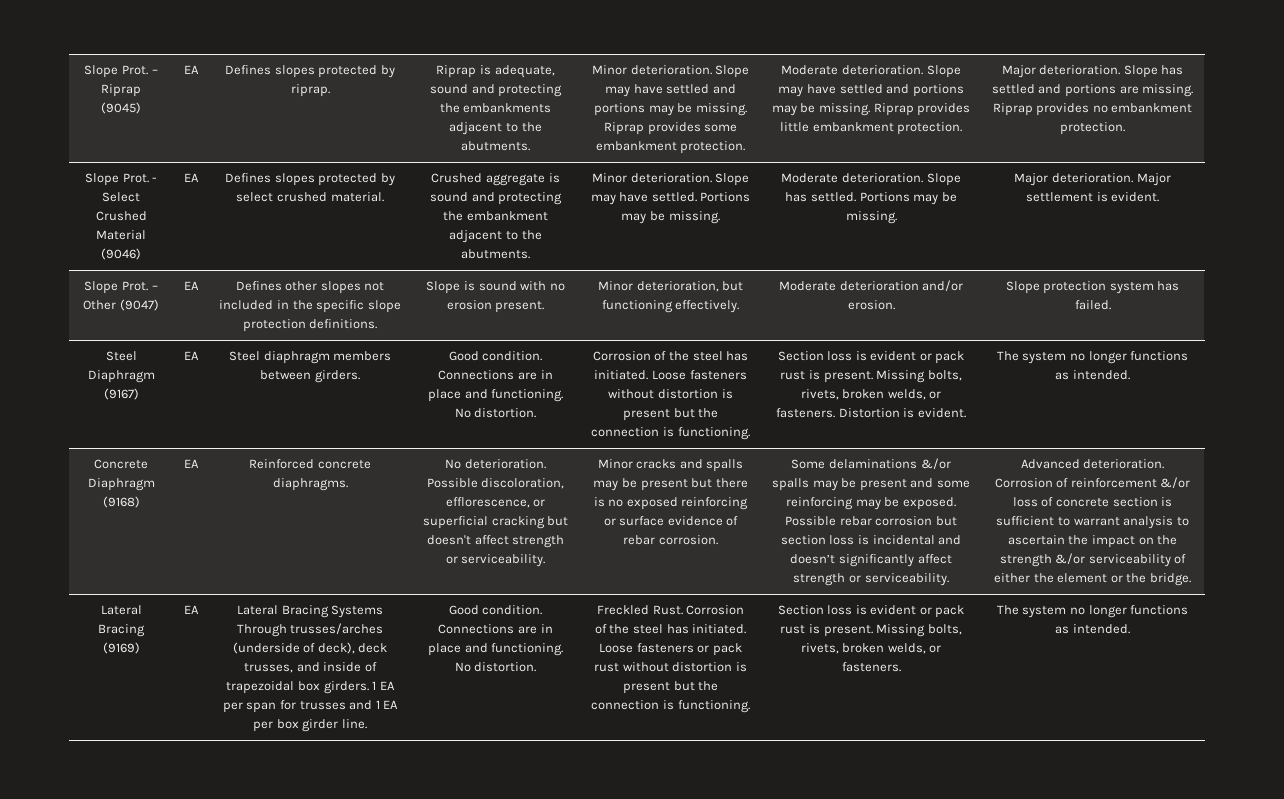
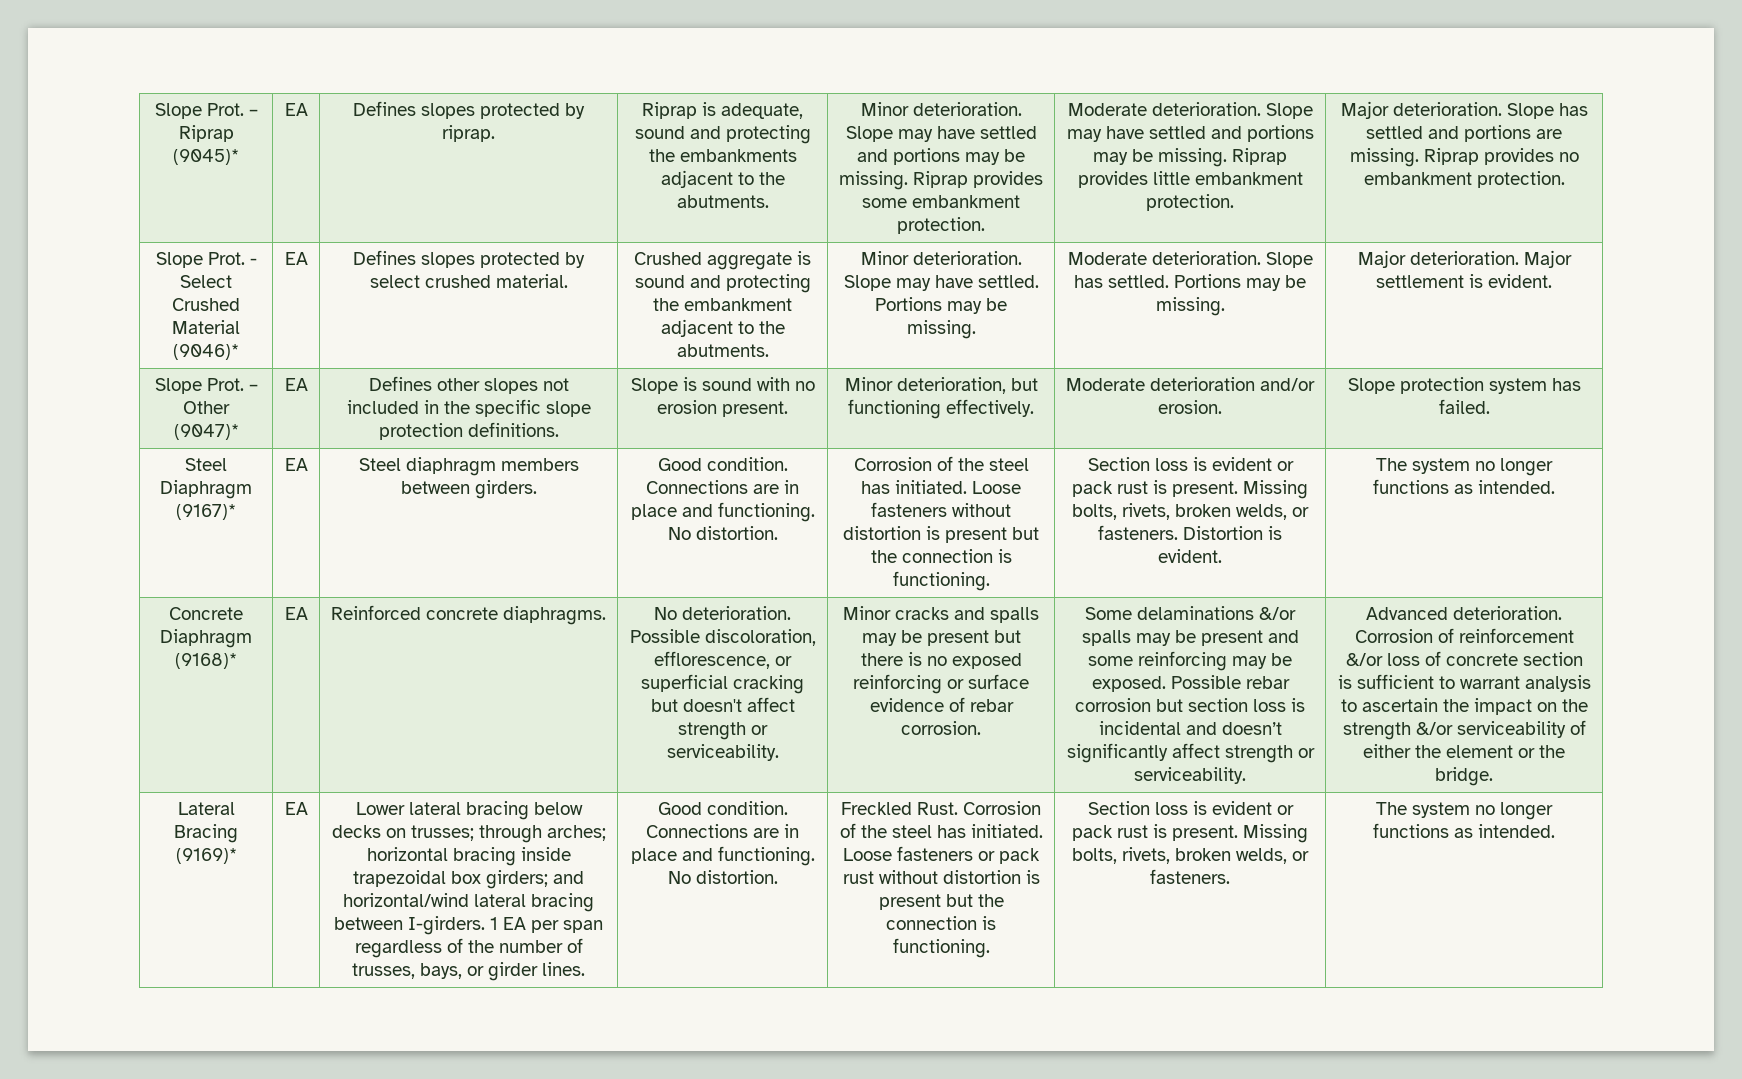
[101,102,141,114] (9045) -> [173,149,239,165] (9045)*
[101,248,141,260] (9046) -> [173,344,239,360] (9046)*
[119,299,159,311] (9047) -> [173,424,239,440] (9047)*
[103,388,139,400] (9167) -> [176,504,236,520] (9167)*
[102,496,140,508] (9168) -> [175,653,237,669] (9168)*
[102,642,140,654] [183,605,199,614] [236,605,384,618] [236,623,384,637] [232,642,388,654] [244,662,377,673] [226,681,395,694] [222,700,399,713] [253,719,367,732] (9169) | EA | Lateral Bracing Systems Through trusses/arches (underside of deck), deck trusses, and inside of trapezoidal box girders. 1 EA per span for trusses and 1 EA per box girder line. -> [175,848,237,864] [284,802,308,815] [355,801,583,820] [331,825,606,843] [366,847,571,866] [353,870,584,889] [343,893,594,912] [334,916,603,935] [354,938,583,958] [352,962,585,981] (9169)* | EA | Lower lateral bracing below decks on trusses; through arches; horizontal bracing inside trapezoidal box girders; and horizontal/wind lateral bracing between I-girders. 1 EA per span regardless of the number of trusses, bays, or girder lines.

